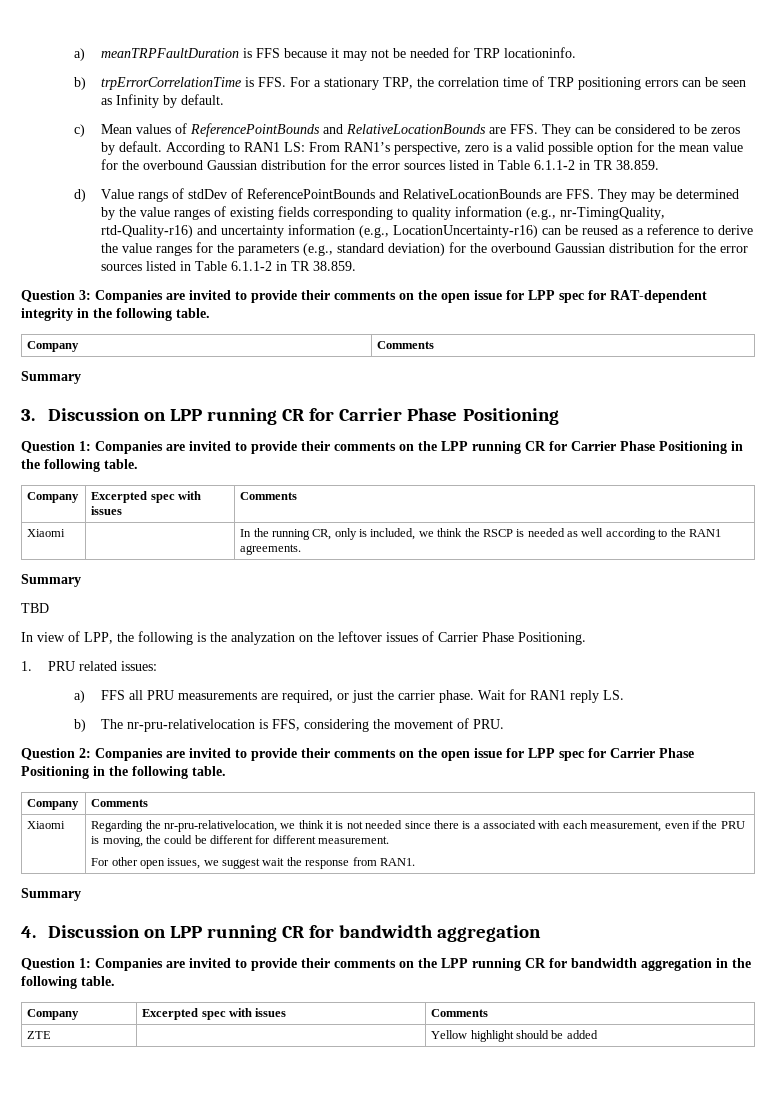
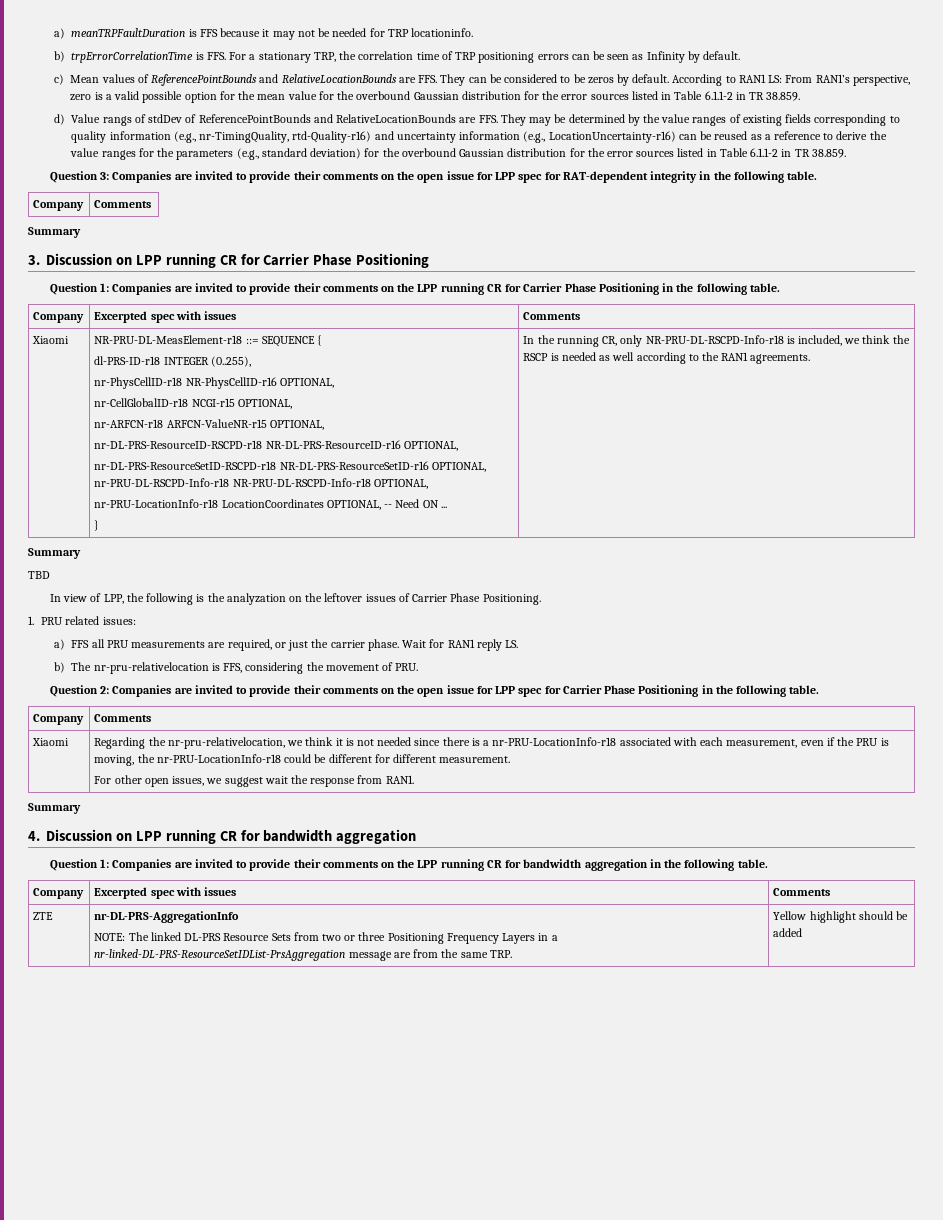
(66, 533) none -> [94,335,323,347] [94,356,251,367] [94,377,334,389] [94,398,292,409] [94,419,324,430] [94,440,458,451] [94,461,486,472] [94,478,428,489] [94,499,447,510] [94,520,100,531] NR-PRU-DL-MeasElement-r18 ::= SEQUENCE { // dl-PRS-ID-r18 INTEGER (0..255), // nr-PhysCellID-r18 NR-PhysCellID-r16 OPTIONAL, // nr-CellGlobalID-r18 NCGI-r15 OPTIONAL, // nr-ARFCN-r18 ARFCN-ValueNR-r15 OPTIONAL, // nr-DL-PRS-ResourceID-RSCPD-r18 NR-DL-PRS-ResourceID-r16 OPTIONAL, // nr-DL-PRS-ResourceSetID-RSCPD-r18 NR-DL-PRS-ResourceSetID-r16 OPTIONAL, nr-PRU-DL-RSCPD-Info-r18 NR-PRU-DL-RSCPD-Info-r18 OPTIONAL, // nr-PRU-LocationInfo-r18 LocationCoordinates OPTIONAL, -- Need ON ... // }
(357, 534) none -> [645,335,784,344] NR-PRU-DL-RSCPD-Info-r18
(480, 826) none -> [492,737,617,746] nr-PRU-LocationInfo-r18
(161, 839) none -> [156,754,281,763] nr-PRU-LocationInfo-r18
(52, 1035) none -> [94,911,240,923] [94,932,558,944] [94,949,512,961] nr-DL-PRS-AggregationInfo // NOTE: The linked DL-PRS Resource Sets from two or three Positioning Frequency Layers in a nr-linked-DL-PRS-ResourceSetIDList-PrsAggregation message are from the same TRP.

